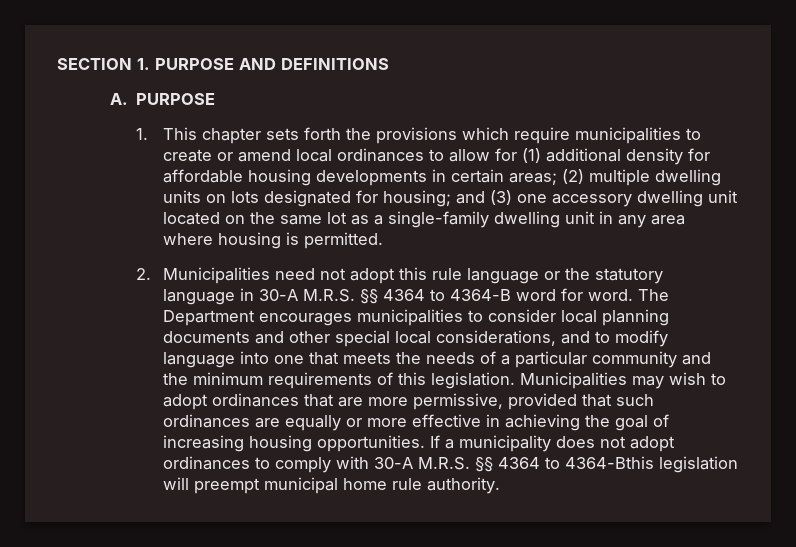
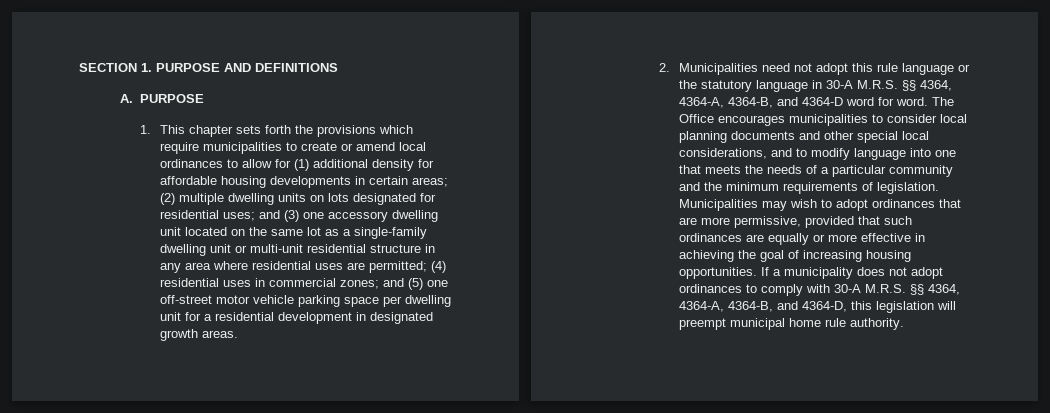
[382,190,451,207] housing; -> [160,210,256,221] residential uses;
[598,211,685,228] [162,232,383,249] in any area where housing is permitted. -> [235,244,436,253] [160,261,447,273] [160,278,449,290] [160,295,452,307] [160,312,434,324] [160,329,239,341] or multi-unit residential structure in any area where residential uses are permitted; (4) residential uses in commercial zones; and (5) one off-street motor vehicle parking space per dwelling unit for a residential development in designated growth areas.
[382,289,511,301] 4364 to 4364-B -> [920,80,953,91] [679,97,844,108] 4364, 4364-A, 4364-B, and 4364-D
[162,310,255,326] Department -> [679,114,715,123] Office
[397,372,426,385] this -> (874, 186) none
[497,456,654,469] 4364 to 4364-Bthis -> [928,284,961,295] [679,301,873,312] 4364, 4364-A, 4364-B, and 4364-D, this

